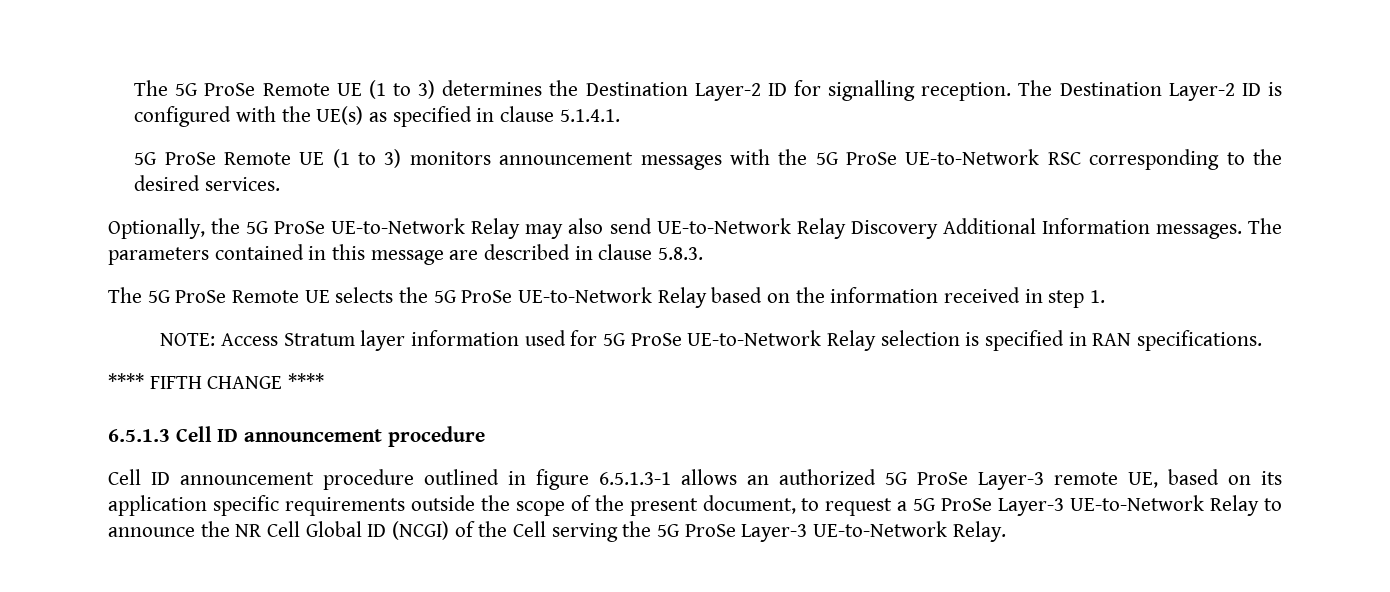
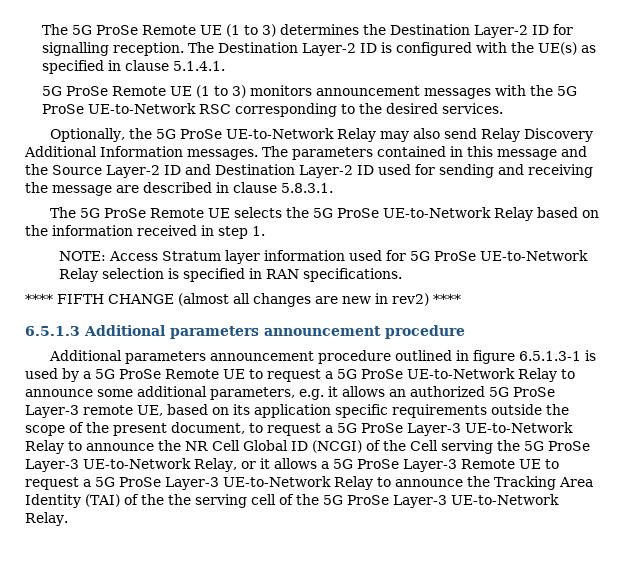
[656,218,791,234] UE-to-Network -> (477, 133) none
(444, 257) none -> [561,146,587,157] [25,164,593,178] [25,182,112,196] and the Source Layer-2 ID and Destination Layer-2 ID used for sending and receiving the message
[658,247,704,260] 5.8.3. -> [281,183,333,193] 5.8.3.1.
(283, 382) none -> [178,293,429,307] (almost all changes are new in rev2)
[175,426,239,442] Cell ID -> [84,325,259,339] Additional parameters
[108,469,170,485] Cell ID -> [48,350,206,364] Additional parameters
(671, 478) none -> [584,350,596,361] [25,368,575,382] [25,386,338,400] is used by a 5G ProSe Remote UE to request a 5G ProSe UE-to-Network Relay to announce some additional parameters, e.g. it
(948, 529) none -> [194,458,559,472] [25,476,593,490] [25,494,559,508] Relay, or it allows a 5G ProSe Layer-3 Remote UE to request a 5G ProSe Layer-3 UE-to-Network Relay to announce the Tracking Area Identity (TAI) of the the serving cell of the 5G ProSe Layer-3 UE-to-Network

